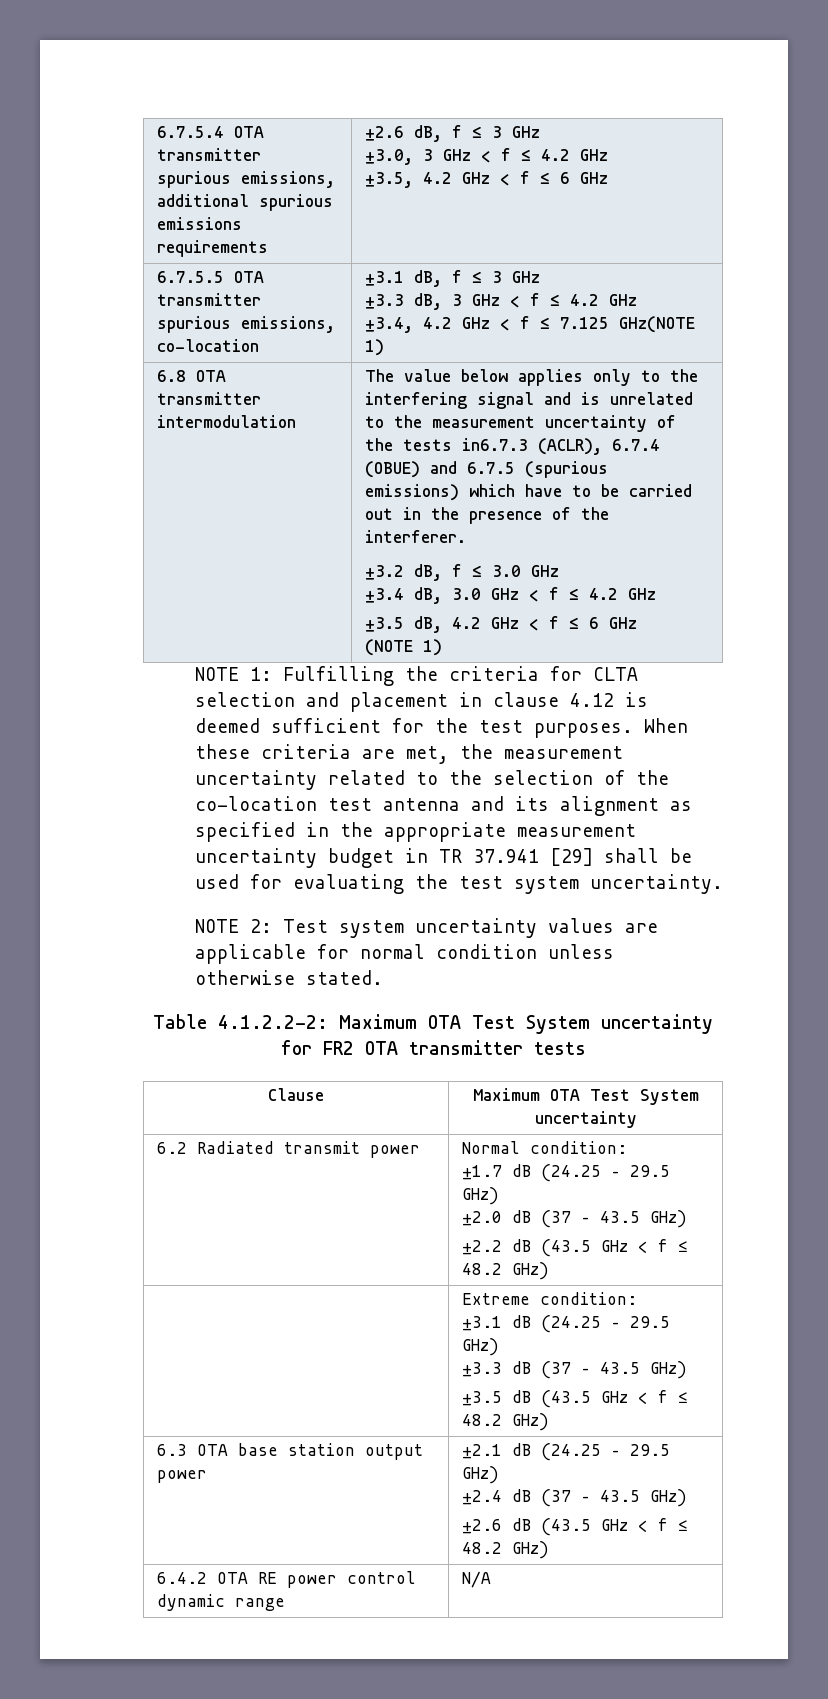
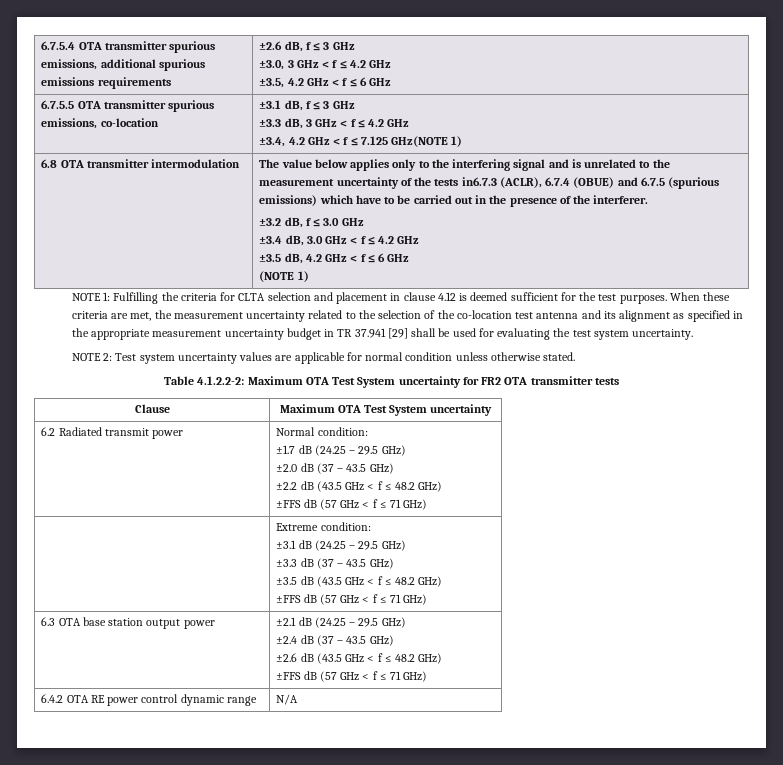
(550, 1271) none -> [276,499,428,510] // ±FFS dB (57 GHz < f ≤ 71 GHz)
(550, 1422) none -> [276,594,428,605] // ±FFS dB (57 GHz < f ≤ 71 GHz)
(550, 1550) none -> [276,671,428,682] // ±FFS dB (57 GHz < f ≤ 71 GHz)

